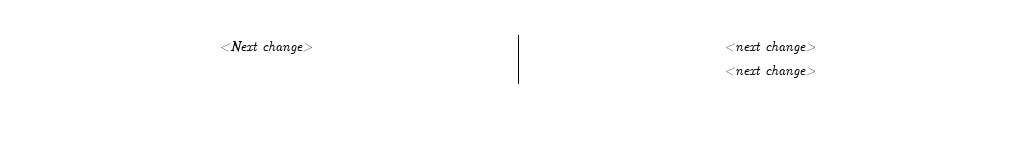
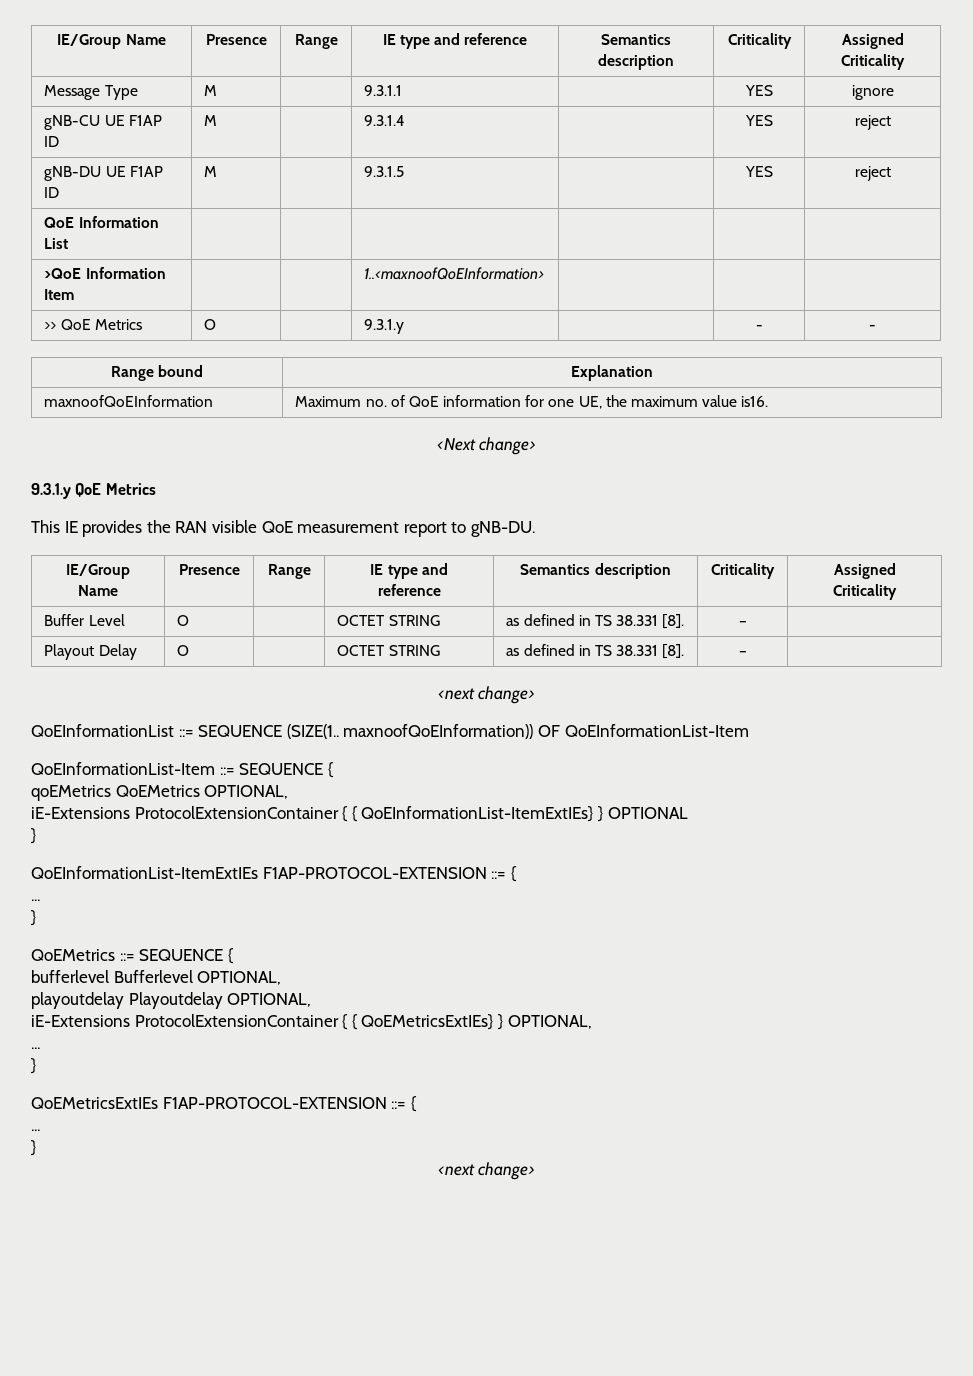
[219,41,313,54] [724,41,816,54] <Next change> // <next change> -> [57,34,166,49] [205,34,267,45] [294,34,338,49] [382,33,528,49] [601,34,671,45] [598,54,674,70] [727,33,792,49] [841,33,904,49] [841,54,905,70] [44,85,138,100] [204,85,218,96] [364,85,403,96] [744,85,773,96] [851,85,894,100] [44,115,162,130] [44,136,60,147] [204,115,218,126] [364,115,406,126] [744,115,773,126] [854,115,891,130] [44,166,163,181] [44,187,60,198] [204,166,218,177] [364,166,405,177] [744,166,773,177] [854,166,891,181] [44,216,159,228] [44,238,69,249] [44,267,166,279] [44,289,75,300] [364,267,545,280] [44,319,142,330] [204,319,217,330] [364,319,405,334] [755,325,763,330] [869,325,876,330] [110,365,204,381] [571,365,653,381] [44,395,214,407] [295,395,769,409] [436,437,537,455] [31,483,156,499] [31,520,535,537] [66,564,130,579] [78,585,118,596] [178,564,240,575] [267,564,311,579] [370,563,448,579] [377,584,441,596] [520,563,671,579] [711,563,775,579] [833,563,896,579] [833,584,897,600] [44,614,125,626] [177,615,190,626] [337,615,440,626] [506,614,685,629] [738,621,747,626] [44,644,137,660] [177,645,190,656] [337,645,440,656] [506,644,685,659] [738,651,747,656] [437,686,536,704] [31,724,749,739] [31,762,334,778] [31,785,289,801] [31,806,688,822] [31,828,36,844] [31,866,517,882] [31,899,40,901] [31,910,36,926] [31,948,234,964] [31,970,282,985] [31,992,312,1009] [31,1014,592,1030] [31,1047,40,1049] [31,1058,36,1074] [31,1096,417,1112] [31,1129,40,1131] [31,1140,36,1156] IE/Group Name | Presence | Range | IE type and reference | Semantics description | Criticality | Assigned Criticality // Message Type | M | | 9.3.1.1 | | YES | ignore // gNB-CU UE F1AP ID | M | | 9.3.1.4 | | YES | reject // gNB-DU UE F1AP ID | M | | 9.3.1.5 | | YES | reject // QoE Information List | | | | | | // >QoE Information Item | | | 1..<maxnoofQoEInformation> | | | // >> QoE Metrics | O | | 9.3.1.y | | - | - // Range bound | Explanation // maxnoofQoEInformation | Maximum no. of QoE information for one UE, the maximum value is16. // <Next change> // 9.3.1.y QoE Metrics // This IE provides the RAN visible QoE measurement report to gNB-DU. // IE/Group Name | Presence | Range | IE type and reference | Semantics description | Criticality | Assigned Criticality // Buffer Level | O | | OCTET STRING | as defined in TS 38.331 [8]. | – | // Playout Delay | O | | OCTET STRING | as defined in TS 38.331 [8]. | – | // <next change> // QoEInformationList ::= SEQUENCE (SIZE(1.. maxnoofQoEInformation)) OF QoEInformationList-Item // QoEInformationList-Item ::= SEQUENCE { // qoEMetrics QoEMetrics OPTIONAL, // iE-Extensions ProtocolExtensionContainer { { QoEInformationList-ItemExtIEs} } OPTIONAL // } // QoEInformationList-ItemExtIEs F1AP-PROTOCOL-EXTENSION ::= { // ... // } // QoEMetrics ::= SEQUENCE { // bufferlevel Bufferlevel OPTIONAL, // playoutdelay Playoutdelay OPTIONAL, // iE-Extensions ProtocolExtensionContainer { { QoEMetricsExtIEs} } OPTIONAL, // ... // } // QoEMetricsExtIEs F1AP-PROTOCOL-EXTENSION ::= { // ... // }

